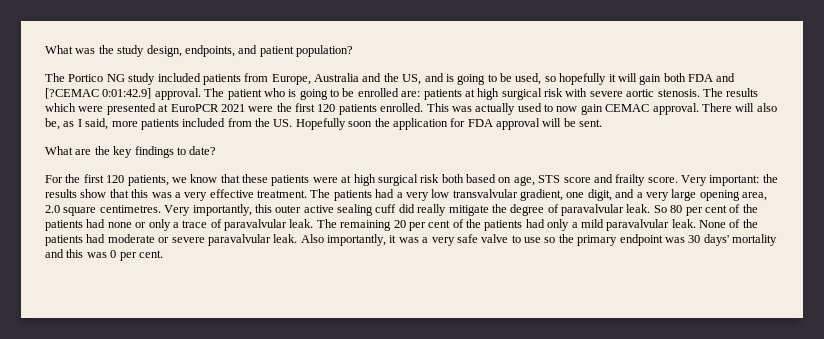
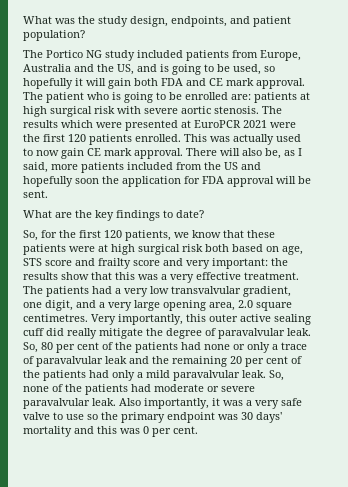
[45,88,152,99] [?CEMAC 0:01:42.9] -> [209,78,254,86] CE mark
[605,104,650,112] CEMAC -> [87,148,132,156] CE mark
[273,118,346,130] US. Hopefully -> [224,162,261,170] [23,176,73,187] US and hopefully
[45,175,63,183] For -> [23,230,57,241] So, for
[647,175,707,186] score. Very -> [133,258,210,269] score and very
[653,205,667,213] So -> [23,342,38,353] So,
[289,219,337,228] leak. The -> [105,356,169,364] leak and the
[671,219,726,228] leak. None -> [242,370,284,381] [23,386,49,392] leak. So, none

